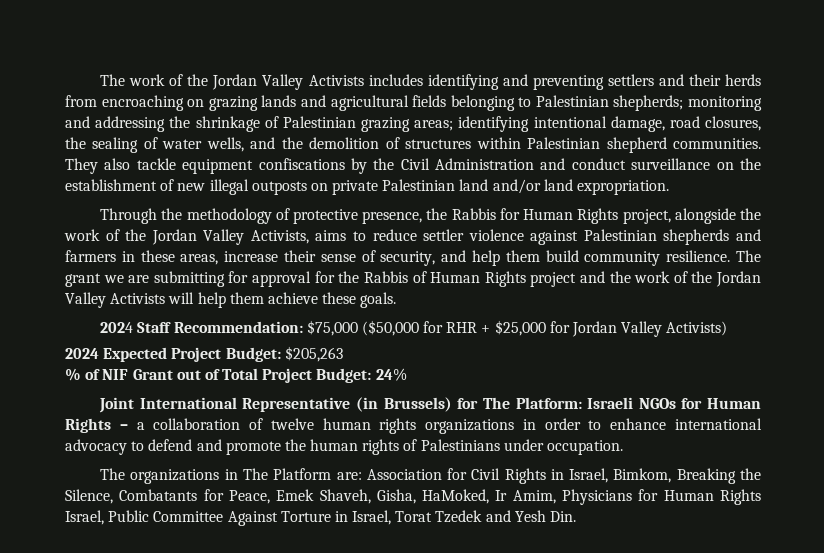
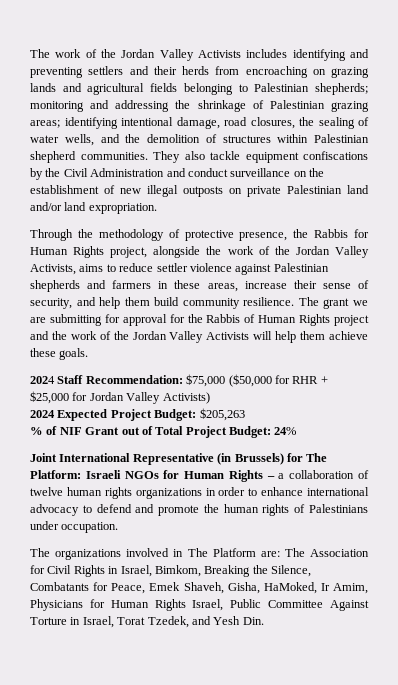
(220, 476) none -> [126,548,170,557] involved
(362, 476) none -> [284,548,305,557] The
[435,510,483,523] Tzedek -> [147,616,189,628] Tzedek,

